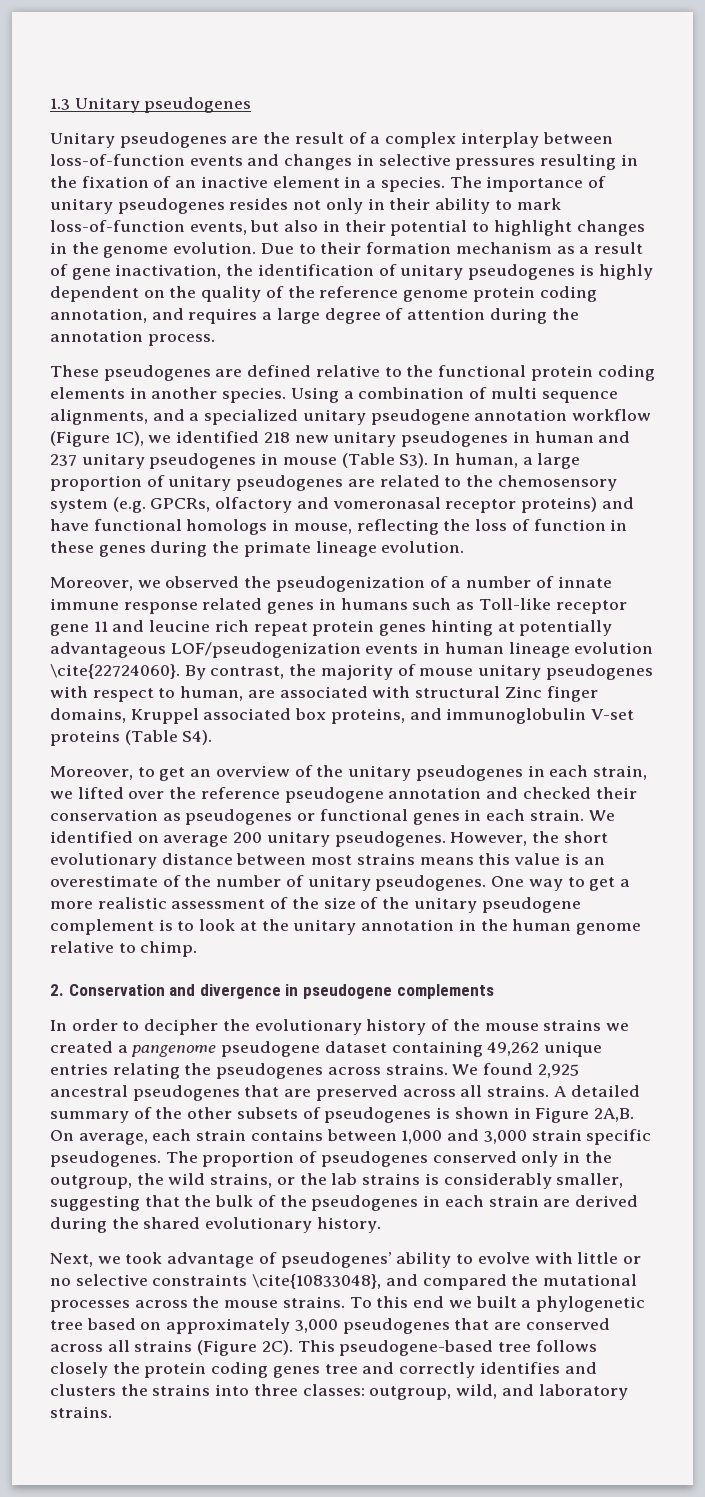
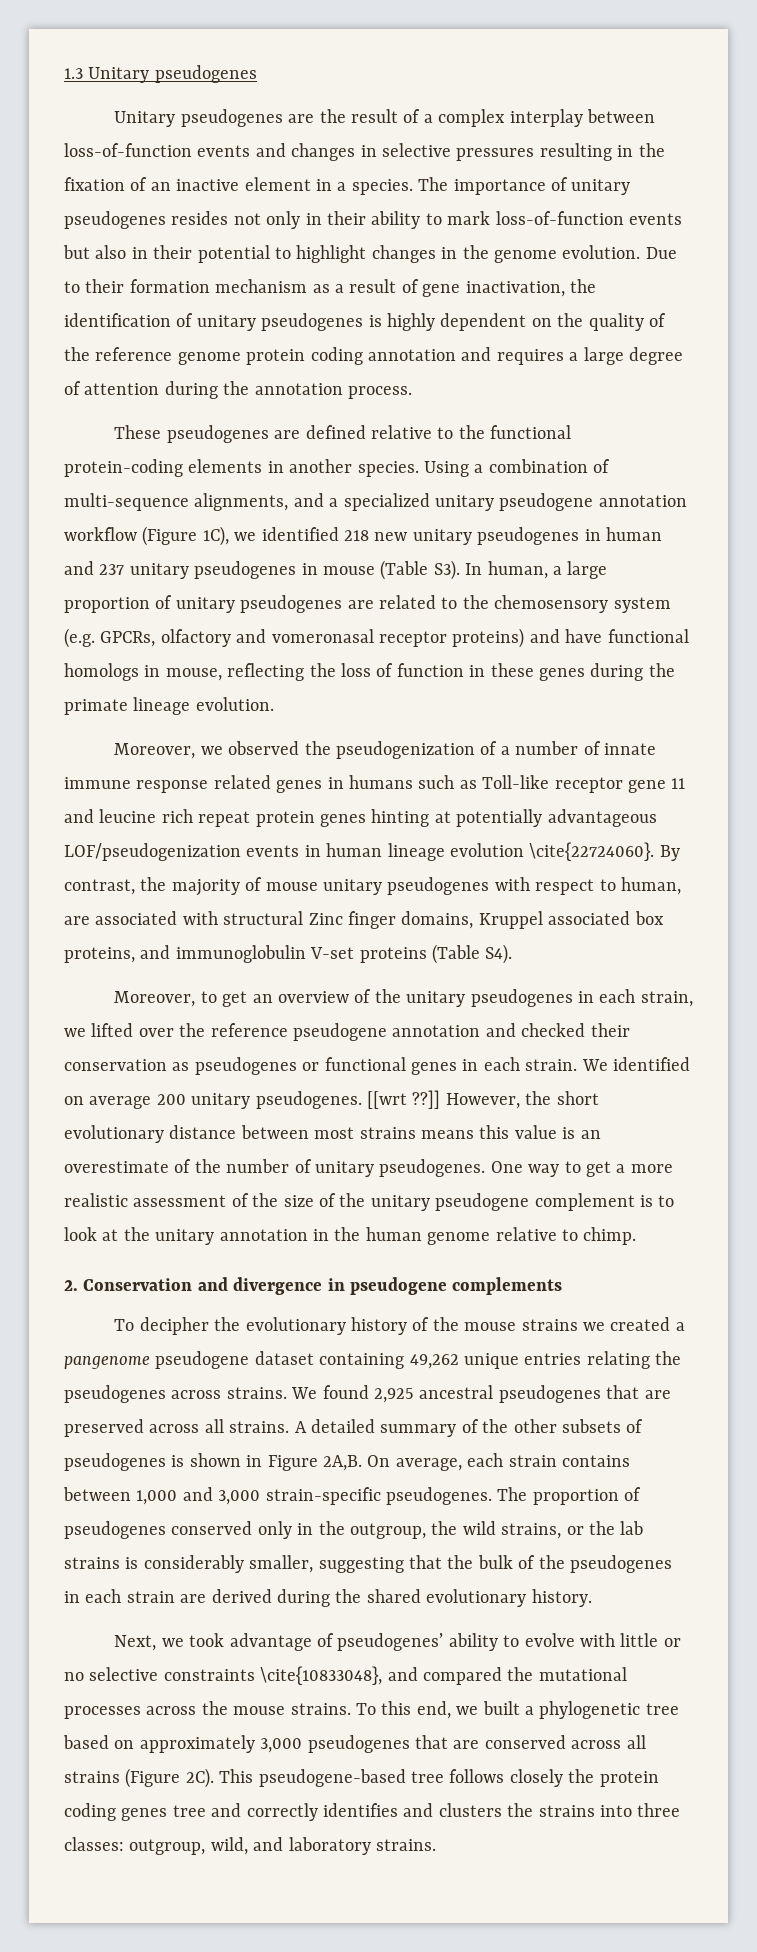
[189,222,247,235] events, -> [628,213,682,225] events
[50,308,147,323] annotation, -> [368,349,456,361] annotation
[530,365,655,381] protein coding -> [64,459,183,477] protein-coding
[490,387,618,403] multi sequence -> [64,493,189,511] multi-sequence
(446, 839) none -> [367,1090,441,1109] [[wrt ??]]
[50,1019,140,1031] In order to -> [114,1319,135,1331] To
[531,1129,652,1145] strain specific -> [265,1487,381,1505] strain-specific
[413,1296,445,1308] end -> [416,1701,451,1719] end,

